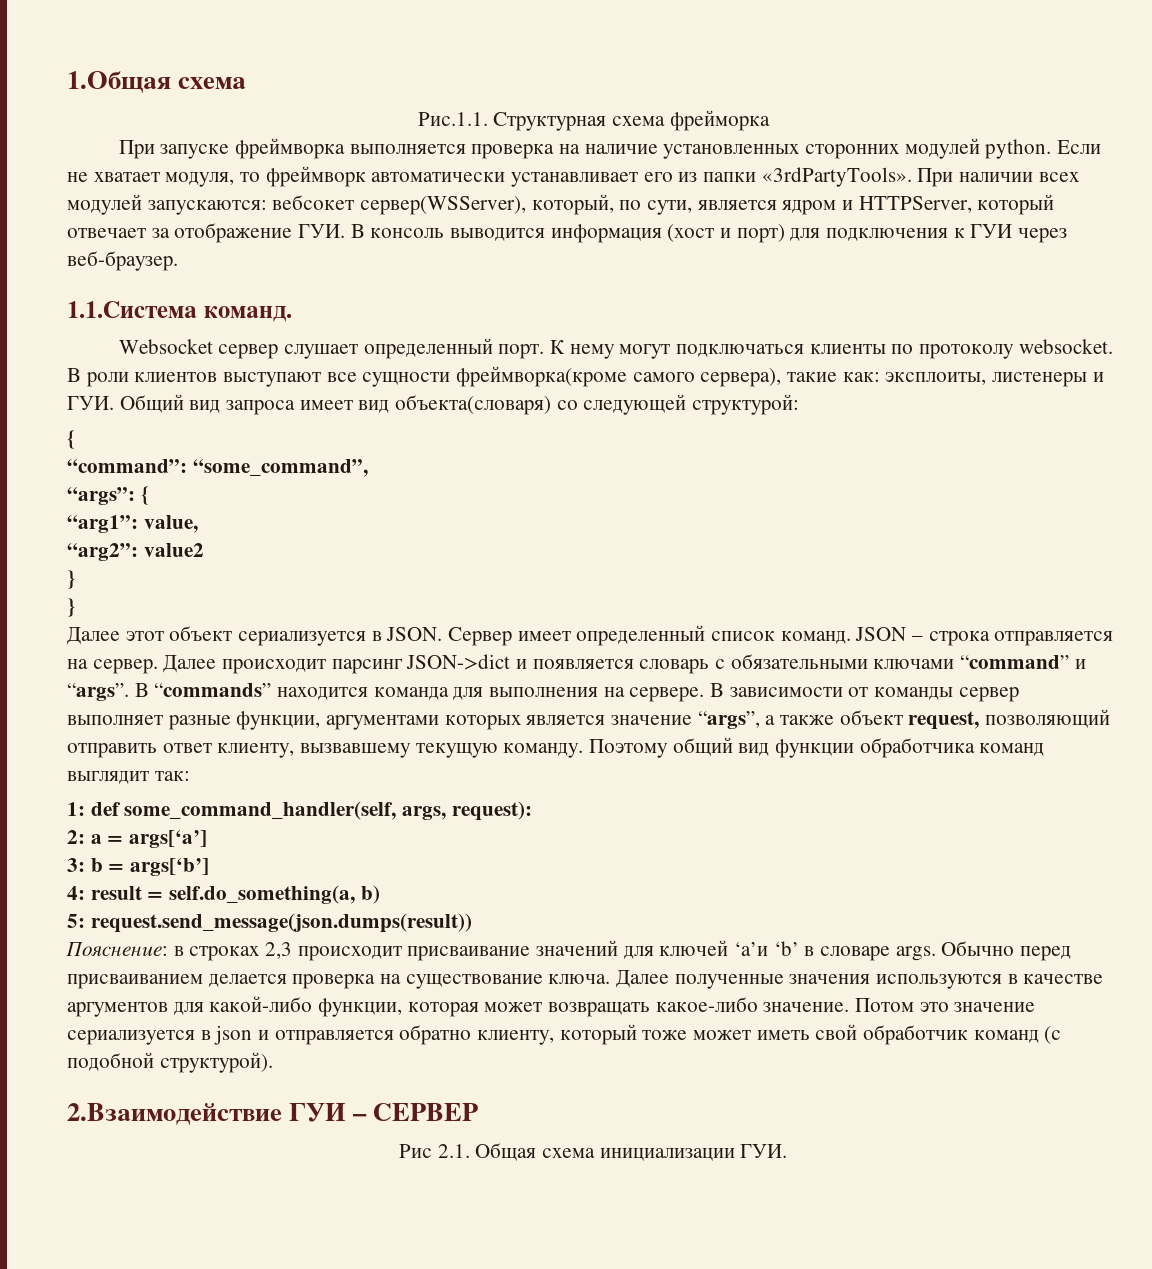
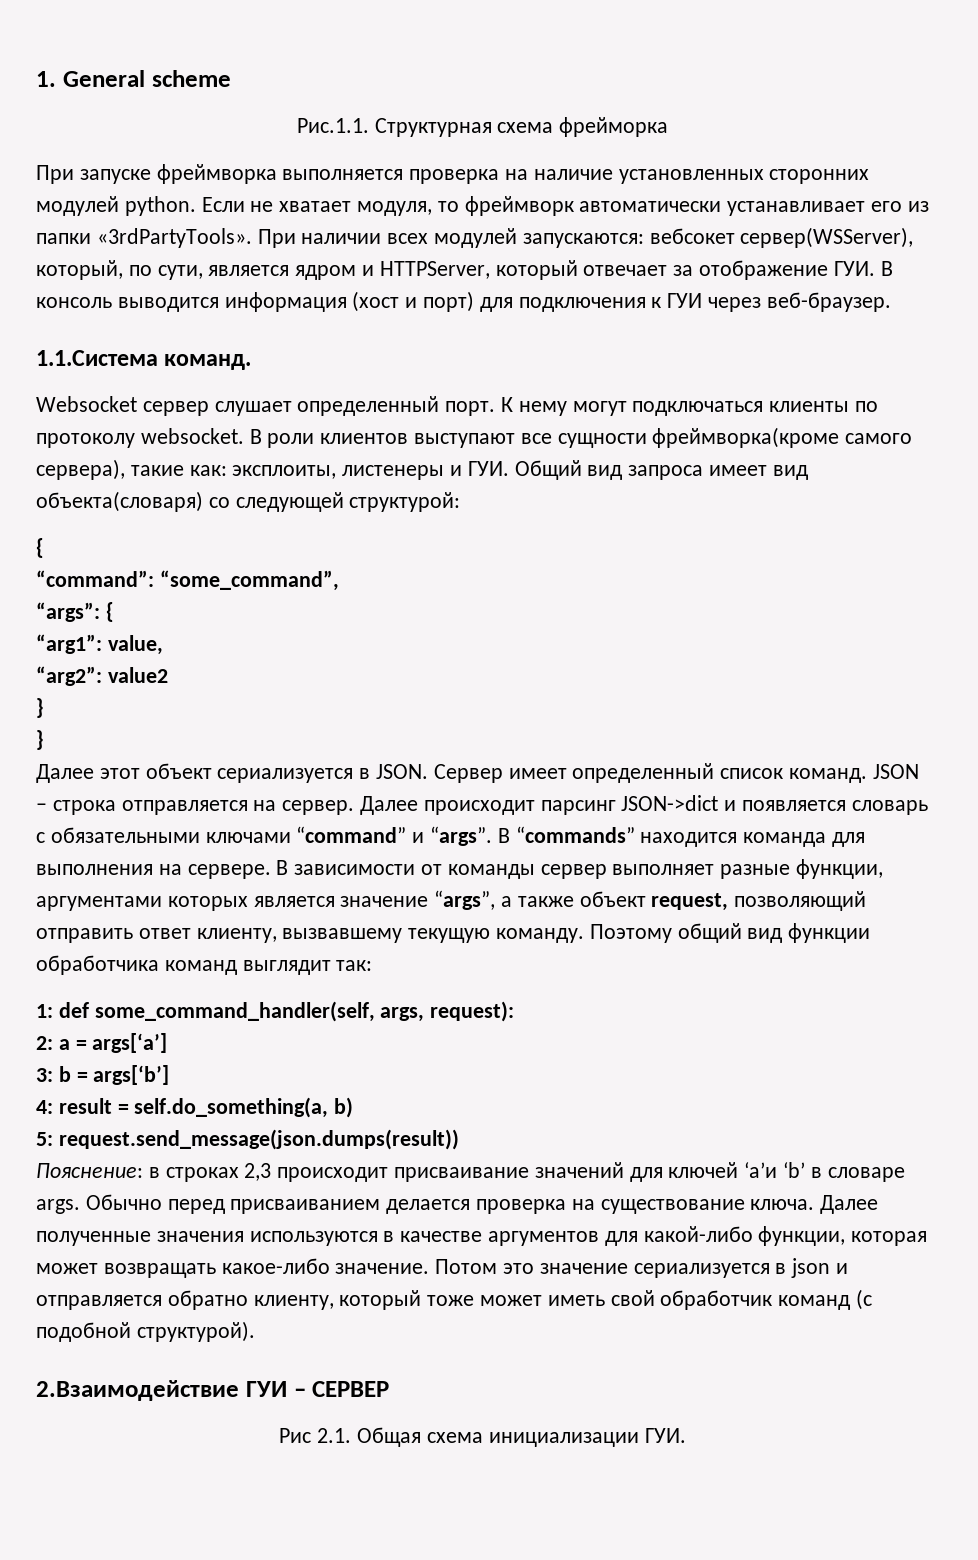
[67,71,247,93] 1.Общая схема -> [36,70,231,87] 1. General scheme

